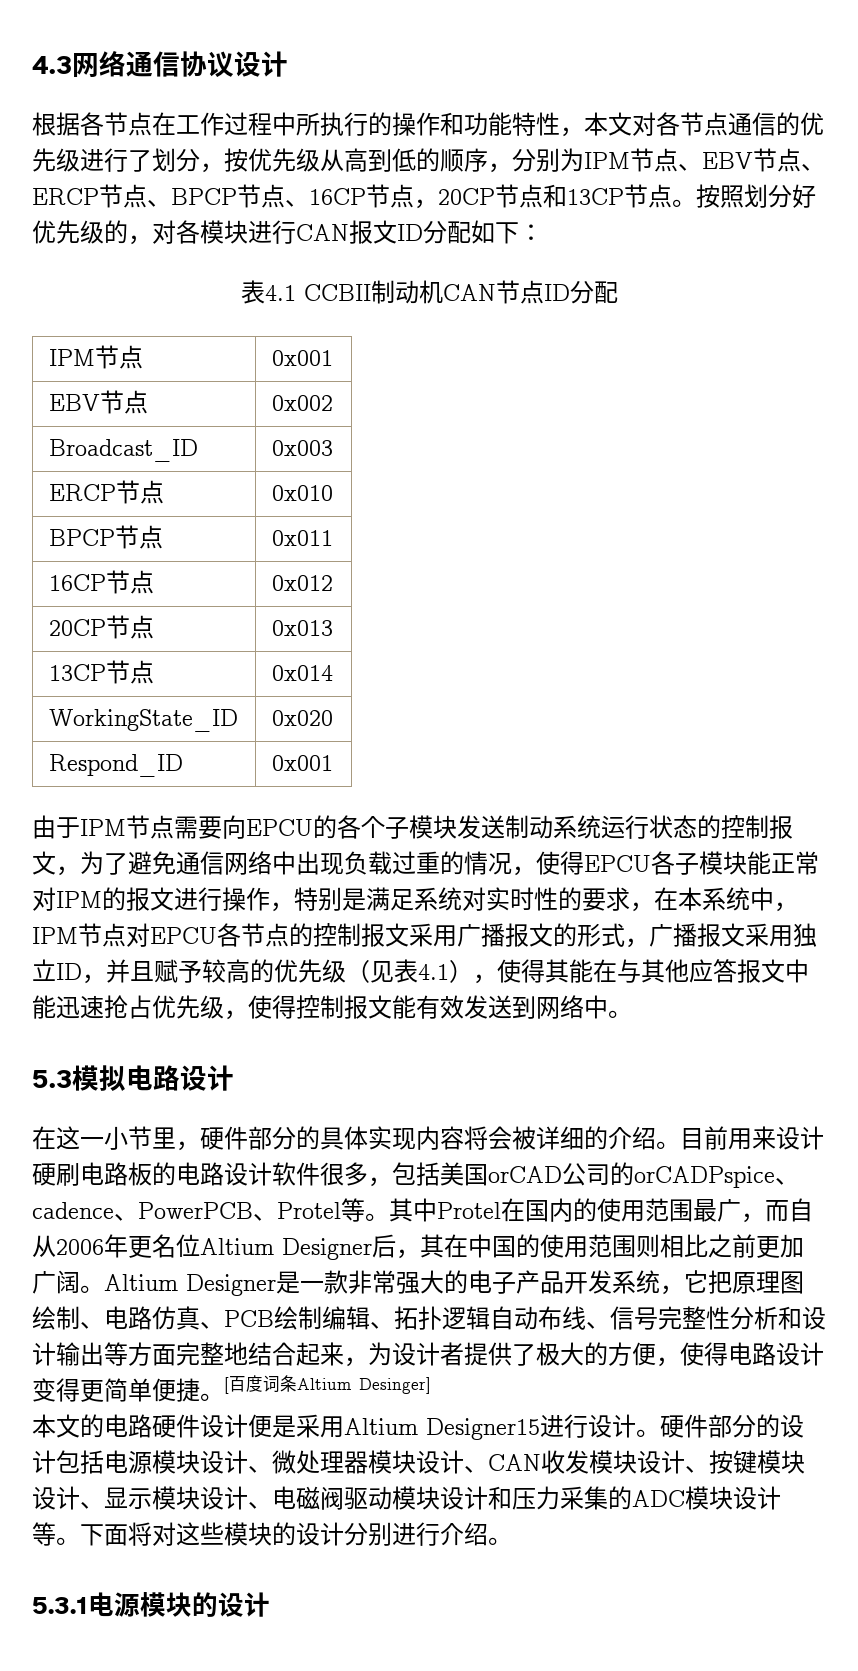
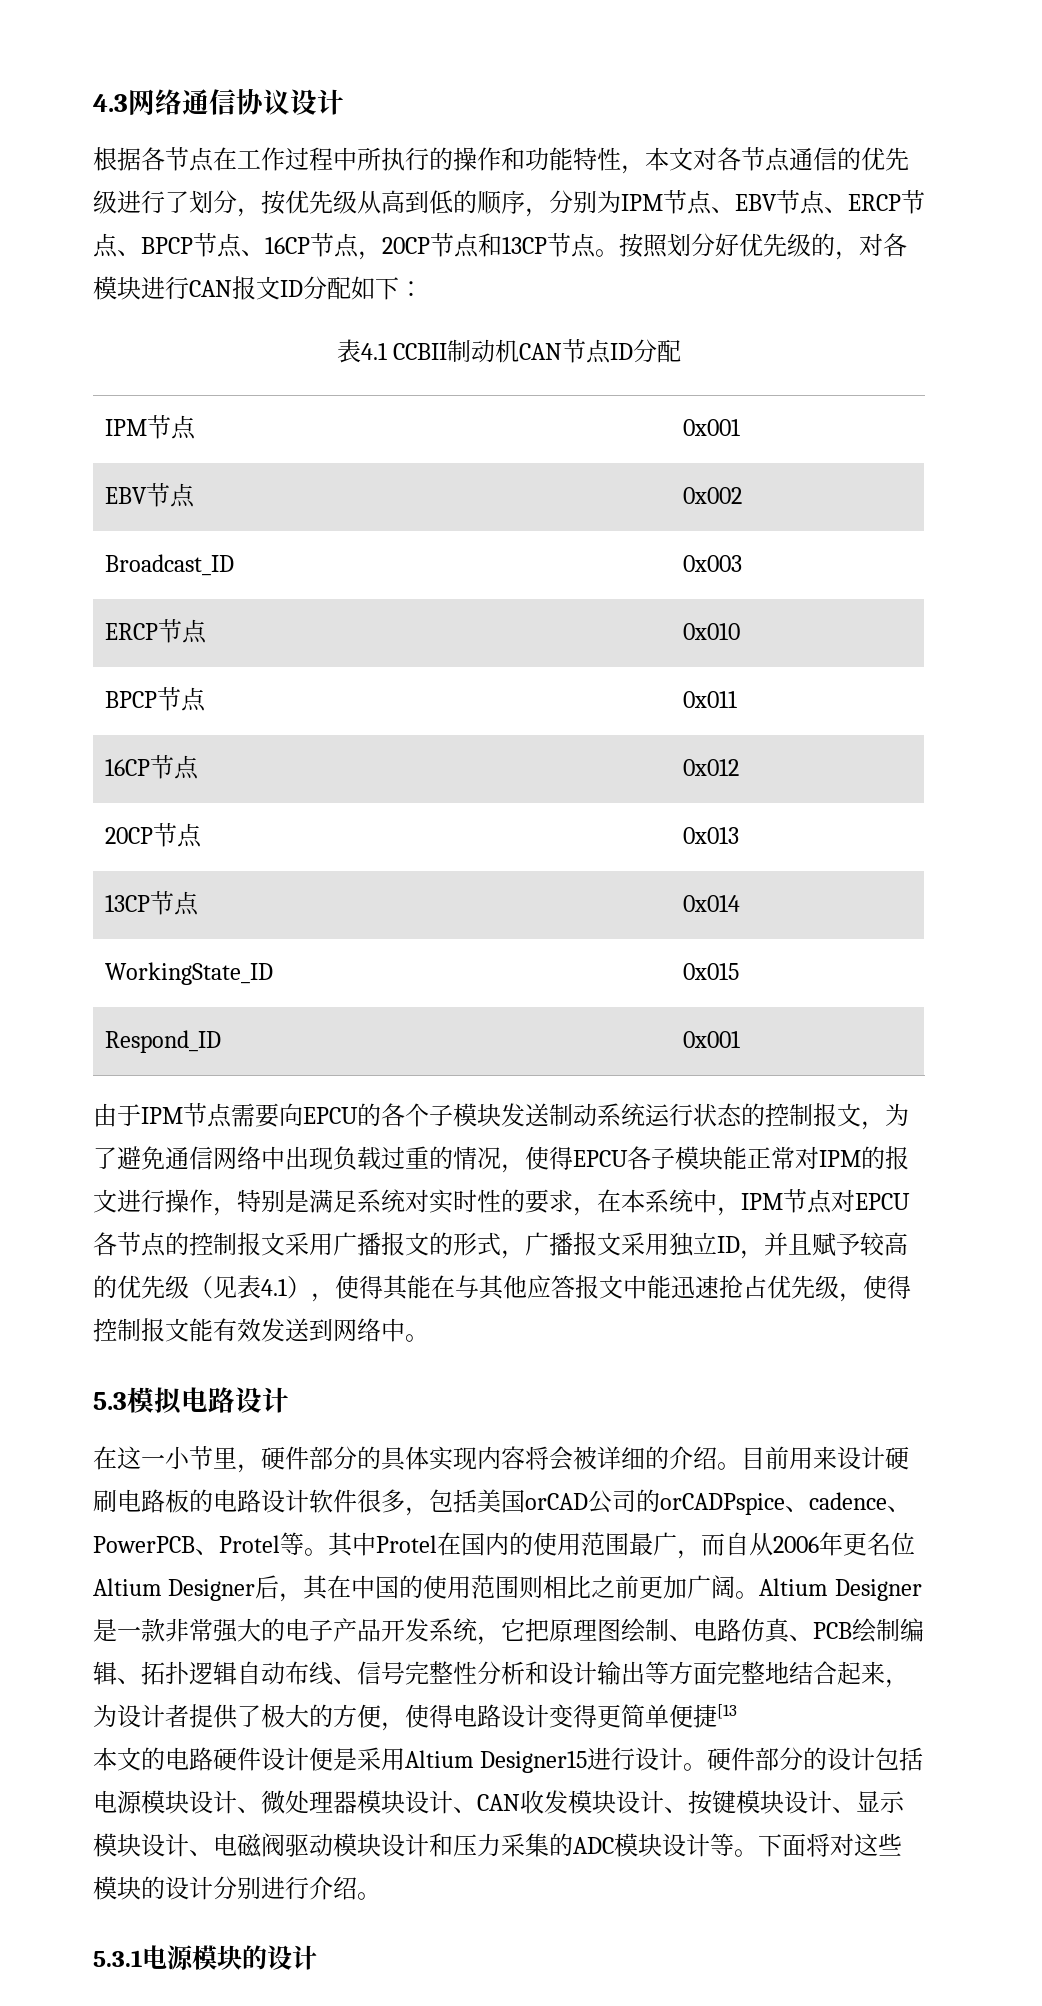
[271,710,333,726] 0x020 -> [683,963,740,980] 0x015
[200,1375,431,1401] 。[百度词条Altium Desinger] -> [717,1704,737,1719] [13

